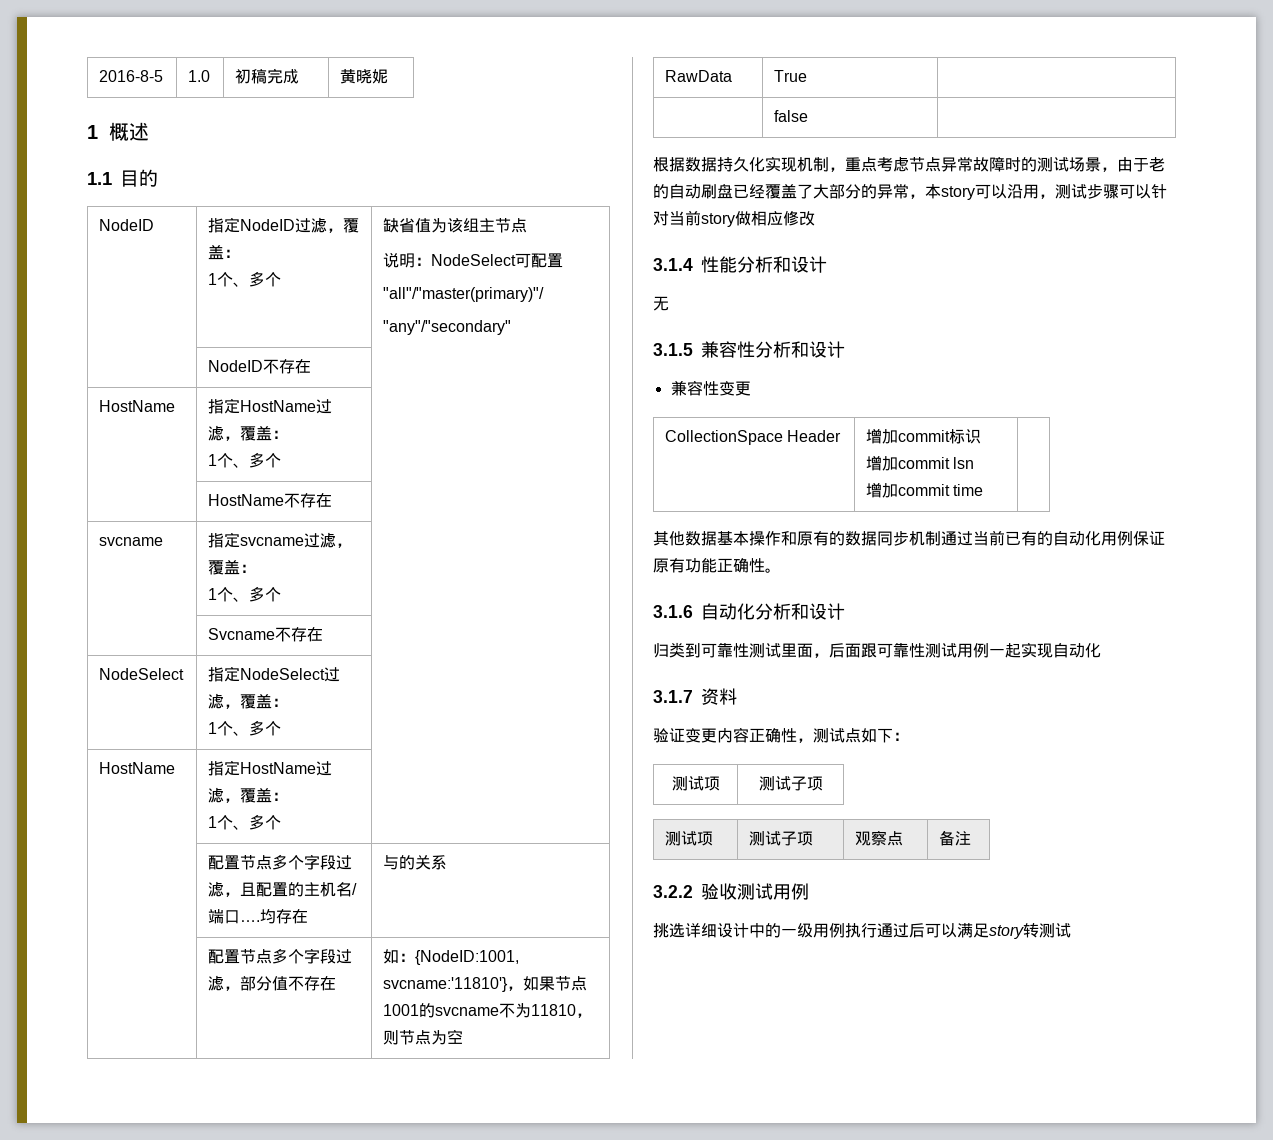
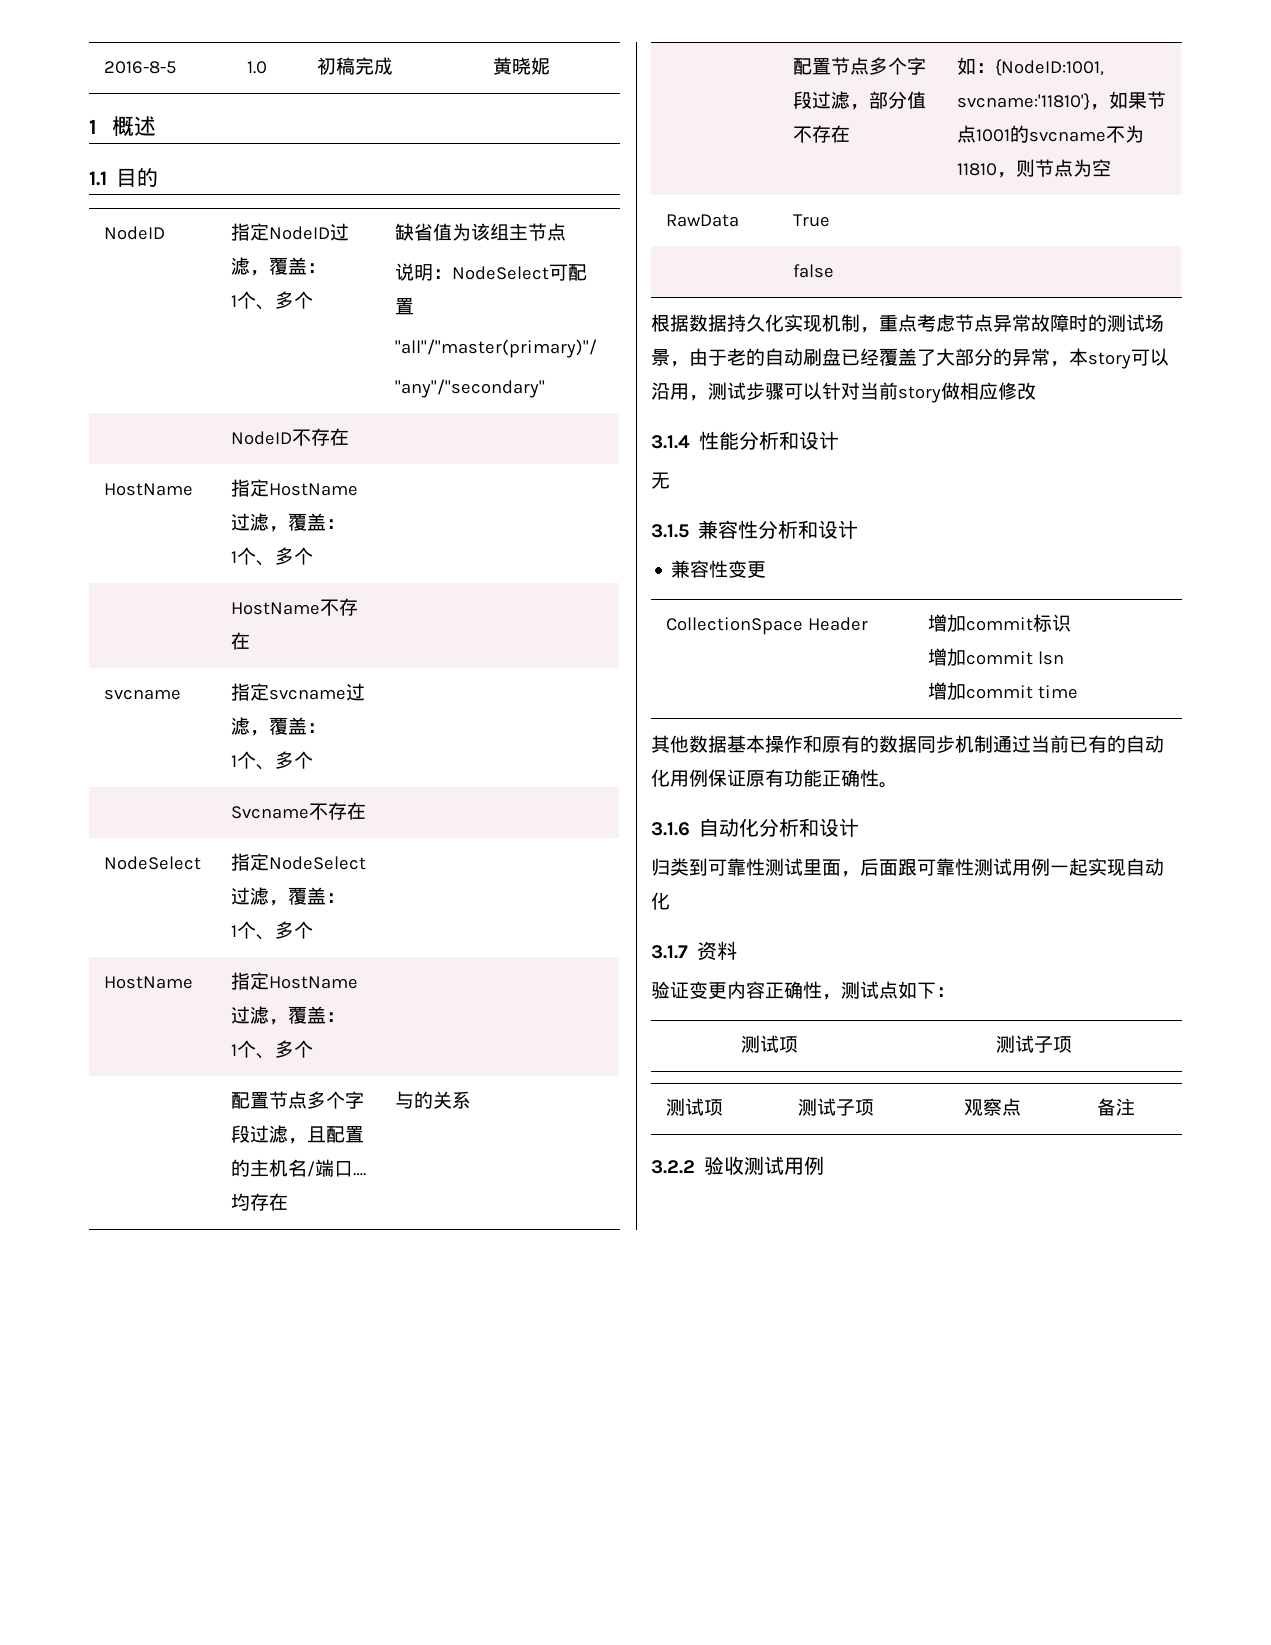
[653,923,1071,939] // 挑选详细设计中的一级用例执行通过后可以满足story转测试 -> (825, 1165) none

